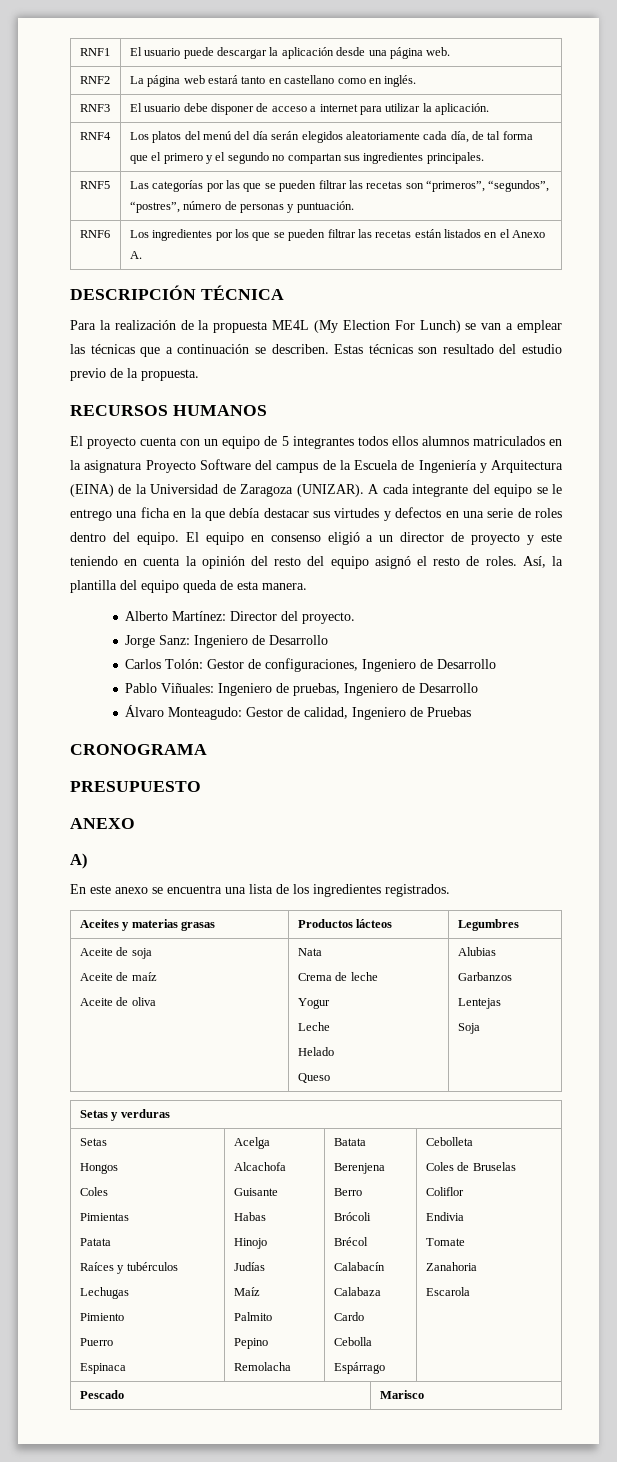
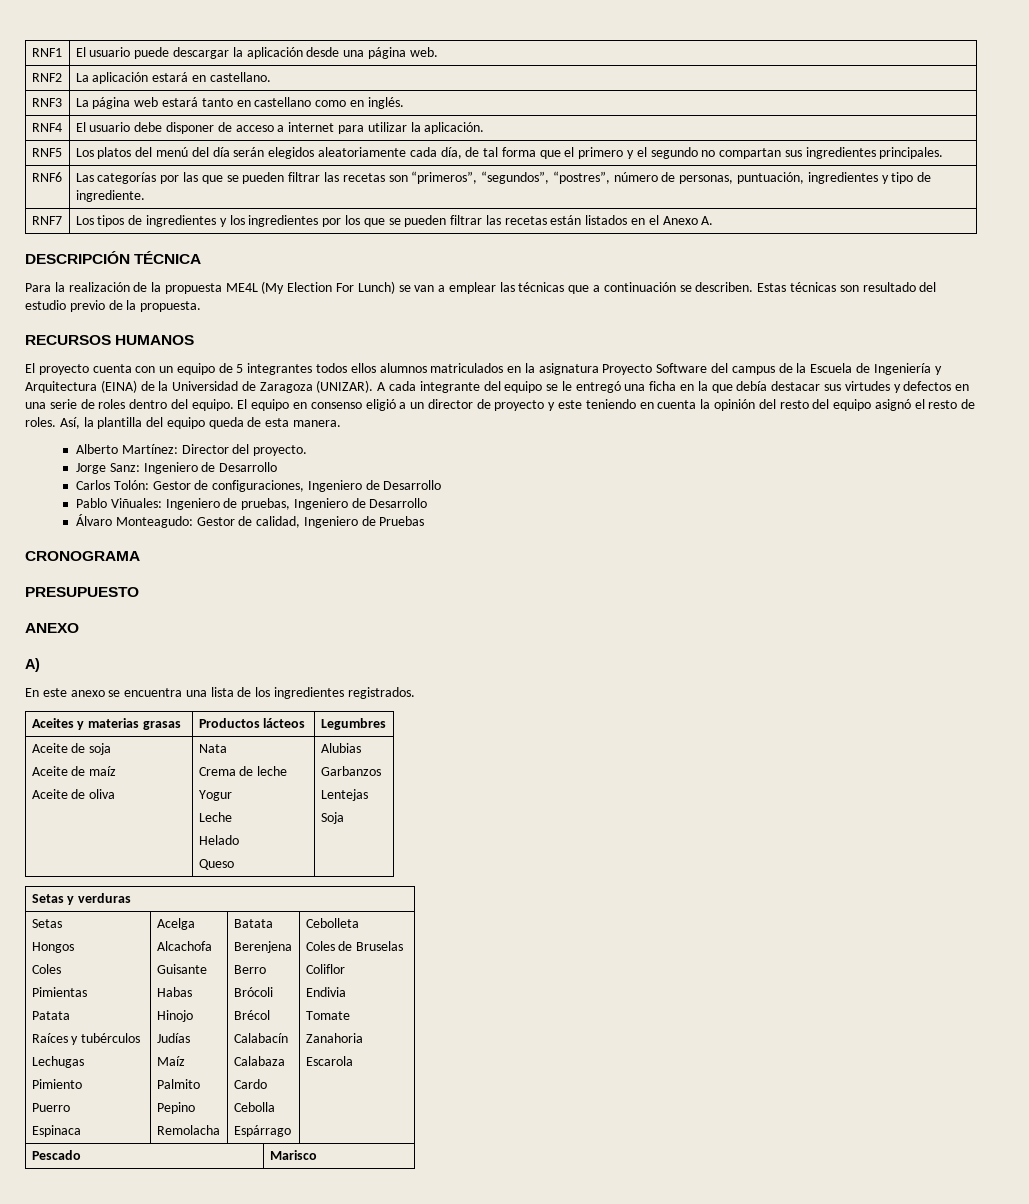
(110, 80) none -> [75,72,271,84] [31,98,62,107] | La aplicación estará en castellano. // RNF3
[79,104,110,112] RNF3 -> [31,123,62,132] RNF4
[79,132,111,140] RNF4 -> [31,148,62,157] RNF5
[79,181,110,189] RNF5 -> [31,172,62,182] RNF6
[240,201,354,213] [79,230,110,238] [129,230,149,238] personas y puntuación. // RNF6 | Los -> [679,172,932,184] [75,190,145,202] [31,216,62,225] [75,215,245,227] personas, puntuación, ingredientes y tipo de ingrediente. // RNF7 | Los tipos de ingredientes y los
[70,509,112,521] entrego -> [575,381,621,393] entregó

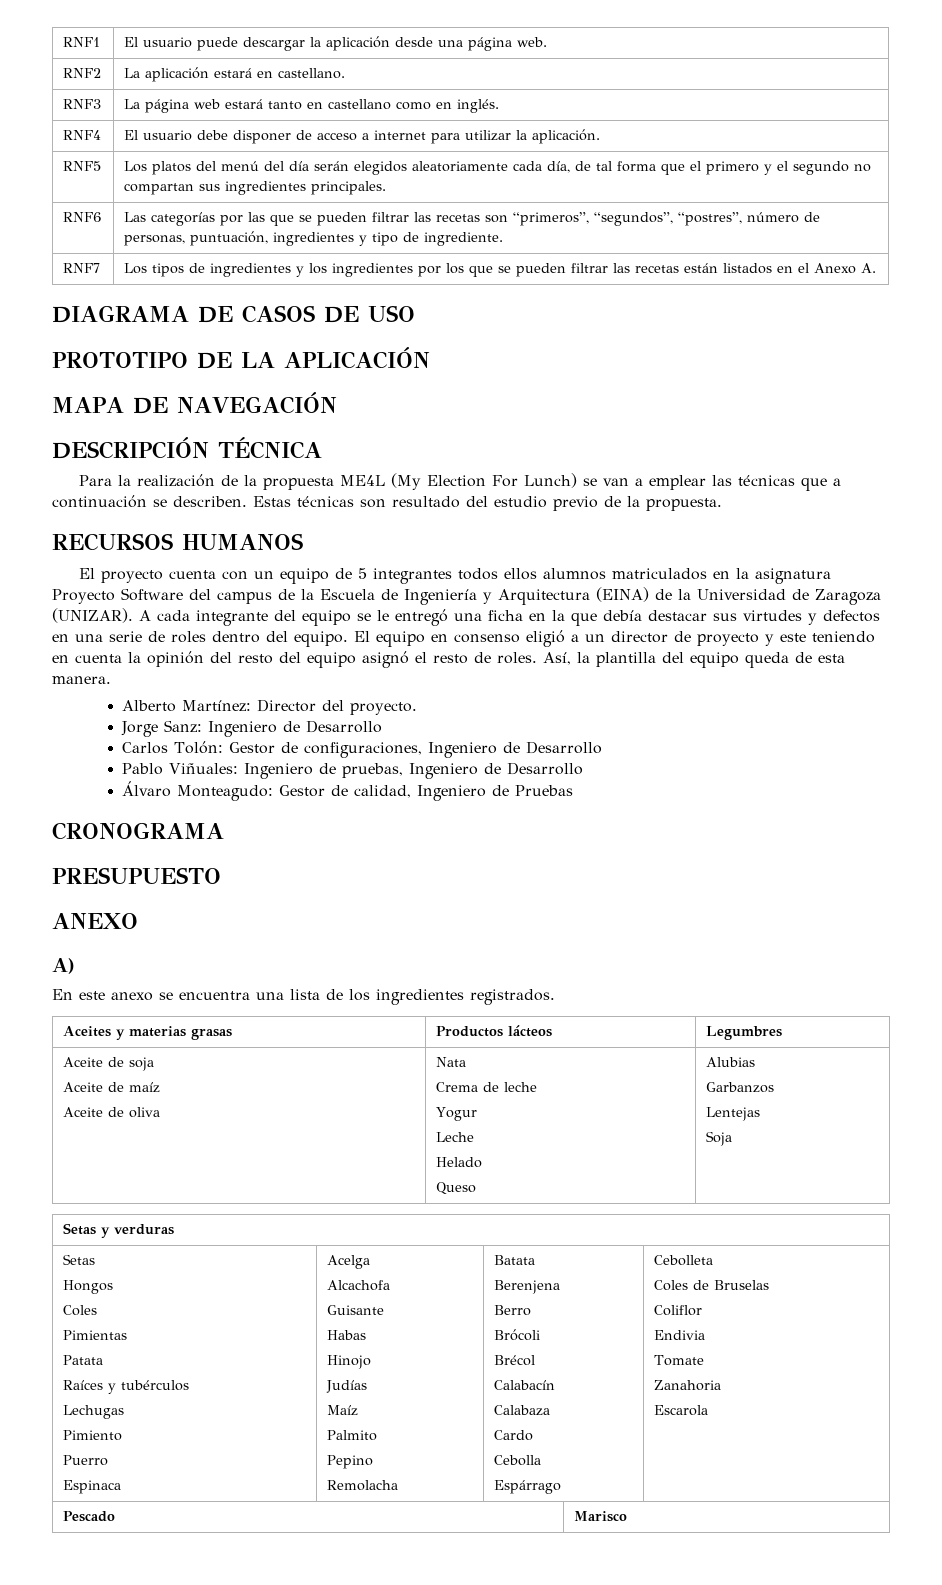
(714, 220) none -> [52,305,415,323] [52,347,430,369] [52,392,337,414] // DIAGRAMA DE CASOS DE USO // PROTOTIPO DE LA APLICACIÓN // MAPA DE NAVEGACIÓN

